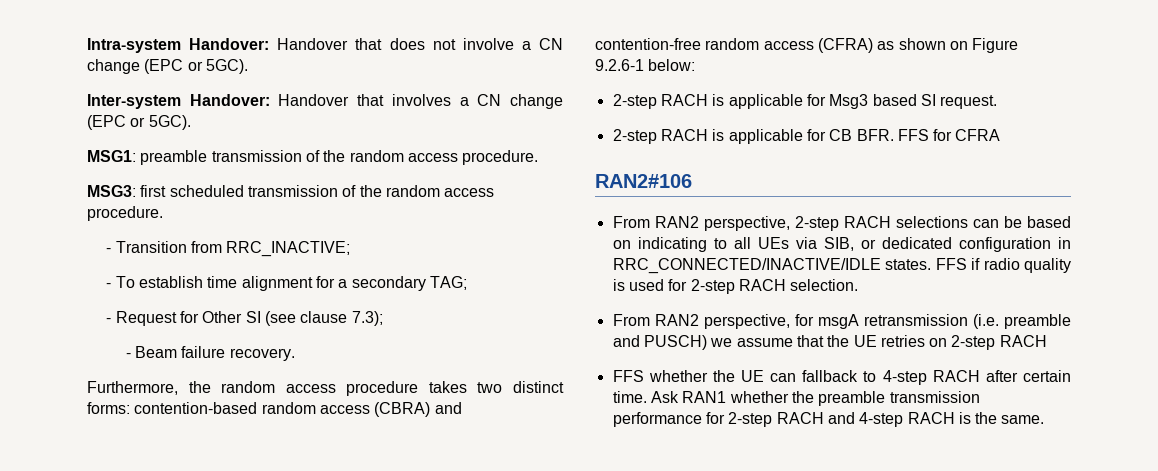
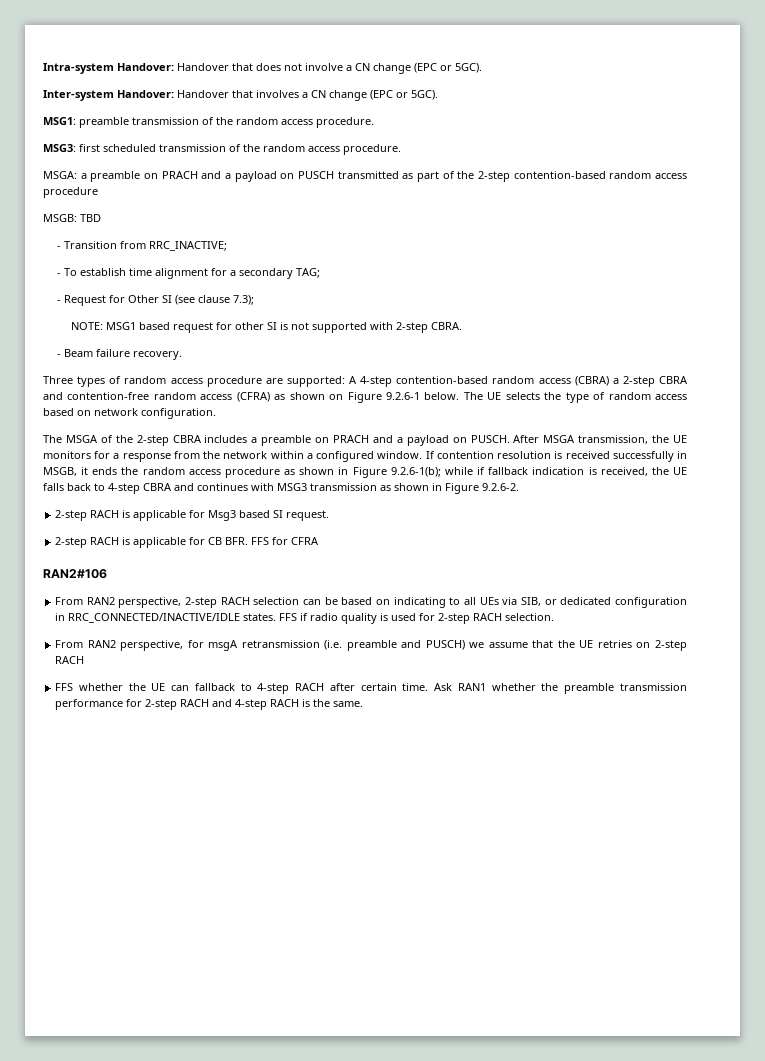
(163, 213) none -> [43,171,687,182] [43,187,98,198] [43,214,101,222] // MSGA: a preamble on PRACH and a payload on PUSCH transmitted as part of the 2-step contention-based random access procedure // MSGB: TBD
[125,346,295,361] [87,381,564,396] [87,402,130,414] - Beam failure recovery. // Furthermore, the random access procedure takes two distinct forms: -> [70,322,462,333] [56,349,182,360] [43,376,393,387] NOTE: MSG1 based request for other SI is not supported with 2-step CBRA. // - Beam failure recovery. // Three types of random access procedure are supported: A 4-step
(431, 409) none -> [612,376,688,387] a 2-step CBRA
[648,59,696,71] below: -> [424,392,688,403] [43,408,216,419] [43,435,687,446] [43,451,688,462] [43,467,687,478] [43,483,519,494] below. The UE selects the type of random access based on network configuration. // The MSGA of the 2-step CBRA includes a preamble on PRACH and a payload on PUSCH. After MSGA transmission, the UE monitors for a response from the network within a configured window. If contention resolution is received successfully in MSGB, it ends the random access procedure as shown in Figure 9.2.6-1(b); while if fallback indication is received, the UE falls back to 4-step CBRA and continues with MSG3 transmission as shown in Figure 9.2.6-2.
[895,216,968,228] selections -> [253,597,300,605] selection

